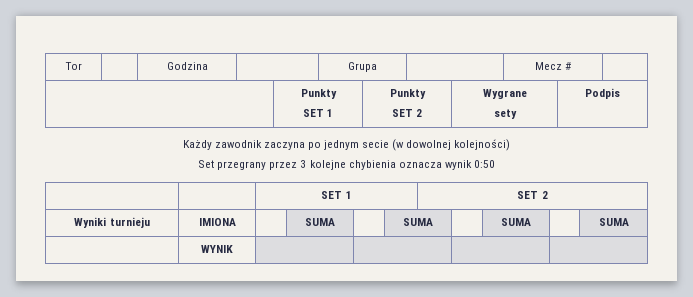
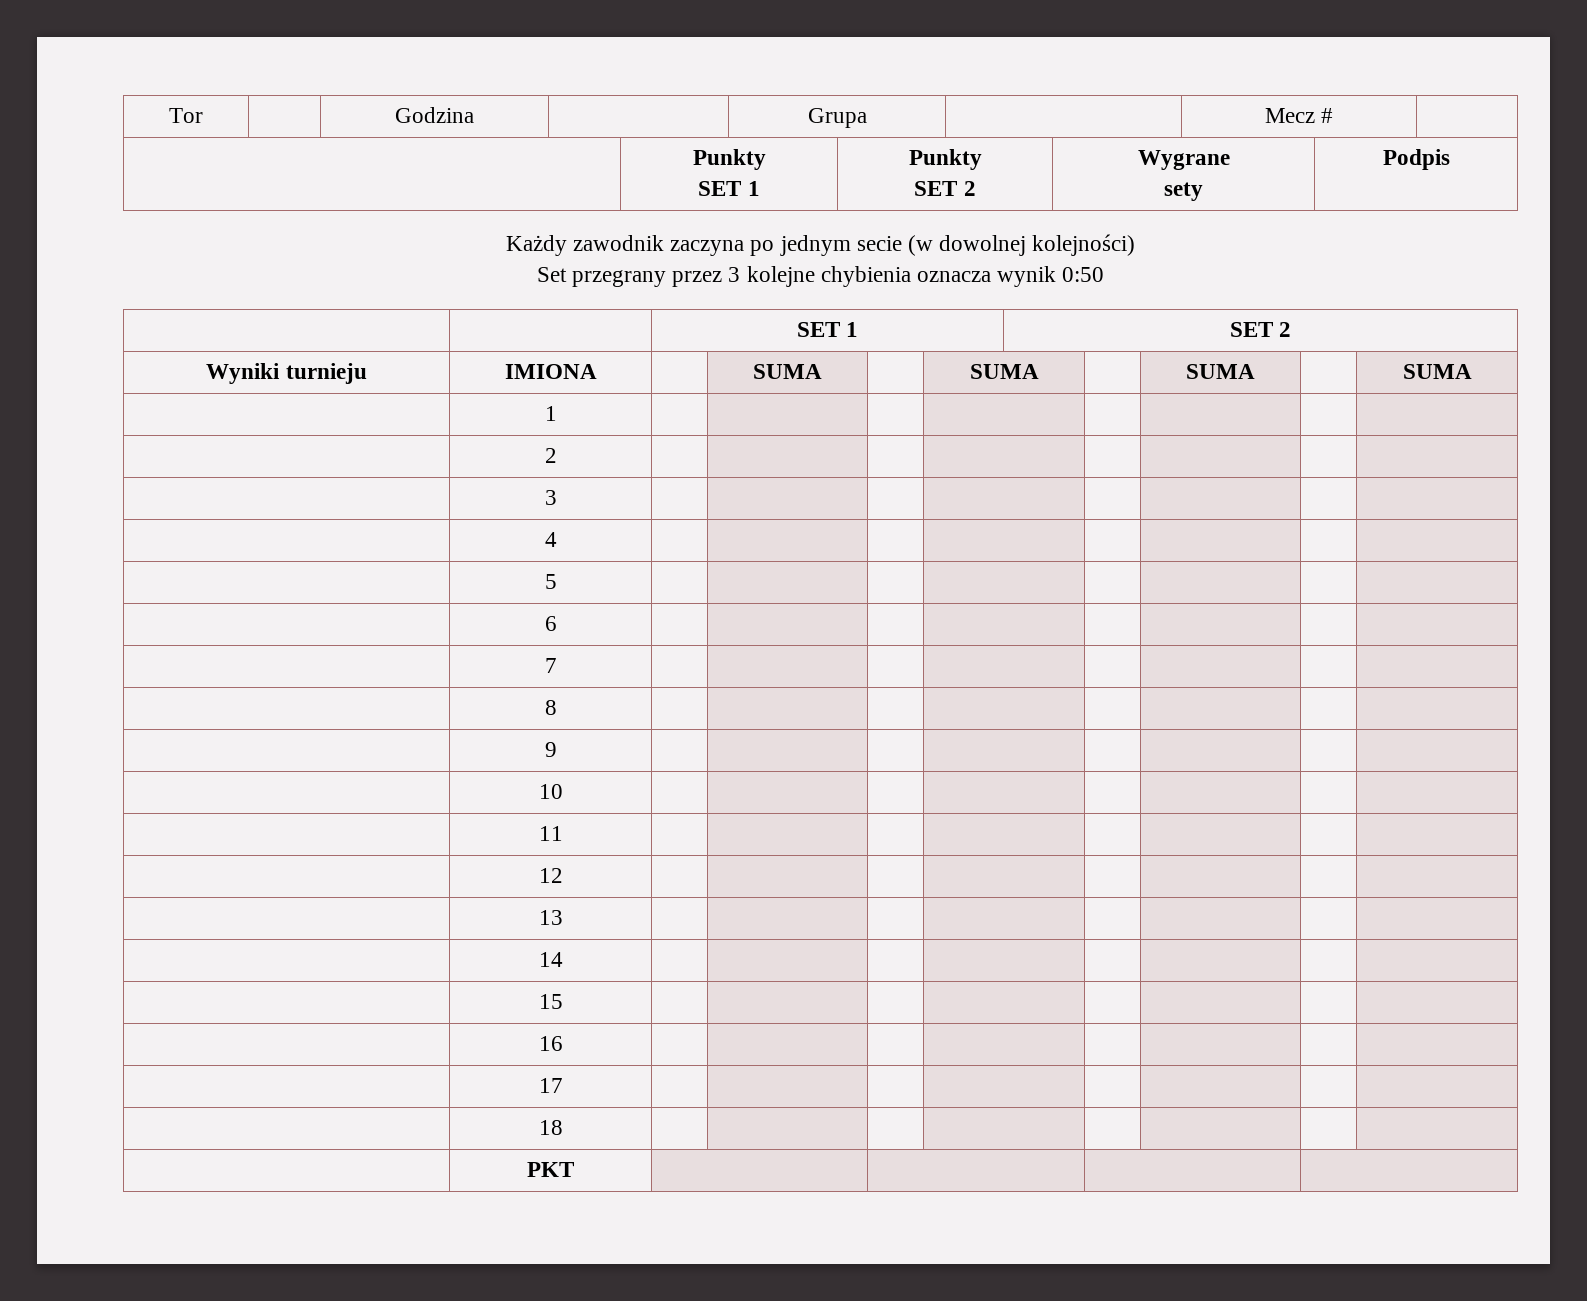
[201,245,233,253] WYNIK -> [544,406,557,421] [544,448,557,463] [544,490,557,505] [544,532,557,547] [544,574,557,589] [544,616,557,631] [544,658,557,673] [544,700,557,715] [544,742,557,757] [538,784,563,799] [538,826,563,841] [538,868,563,883] [538,910,563,925] [538,952,563,967] [538,994,563,1009] [538,1036,563,1051] [538,1078,563,1093] [538,1120,563,1135] [527,1162,574,1177] 1 | | | | | | | | // | 2 | | | | | | | | // | 3 | | | | | | | | // | 4 | | | | | | | | // | 5 | | | | | | | | // | 6 | | | | | | | | // | 7 | | | | | | | | // | 8 | | | | | | | | // | 9 | | | | | | | | // | 10 | | | | | | | | // | 11 | | | | | | | | // | 12 | | | | | | | | // | 13 | | | | | | | | // | 14 | | | | | | | | // | 15 | | | | | | | | // | 16 | | | | | | | | // | 17 | | | | | | | | // | 18 | | | | | | | | // | PKT

